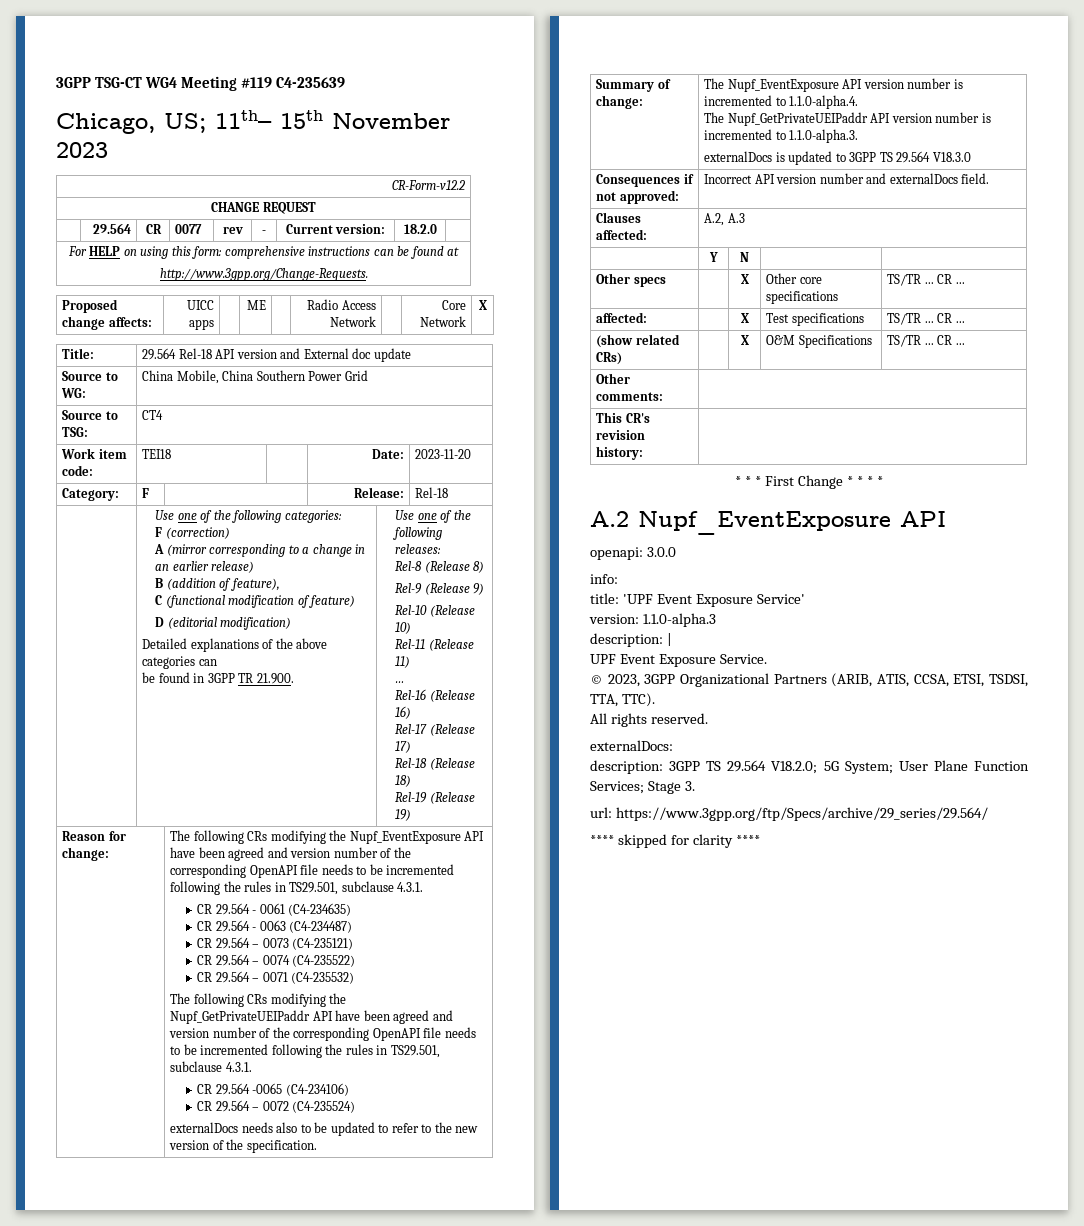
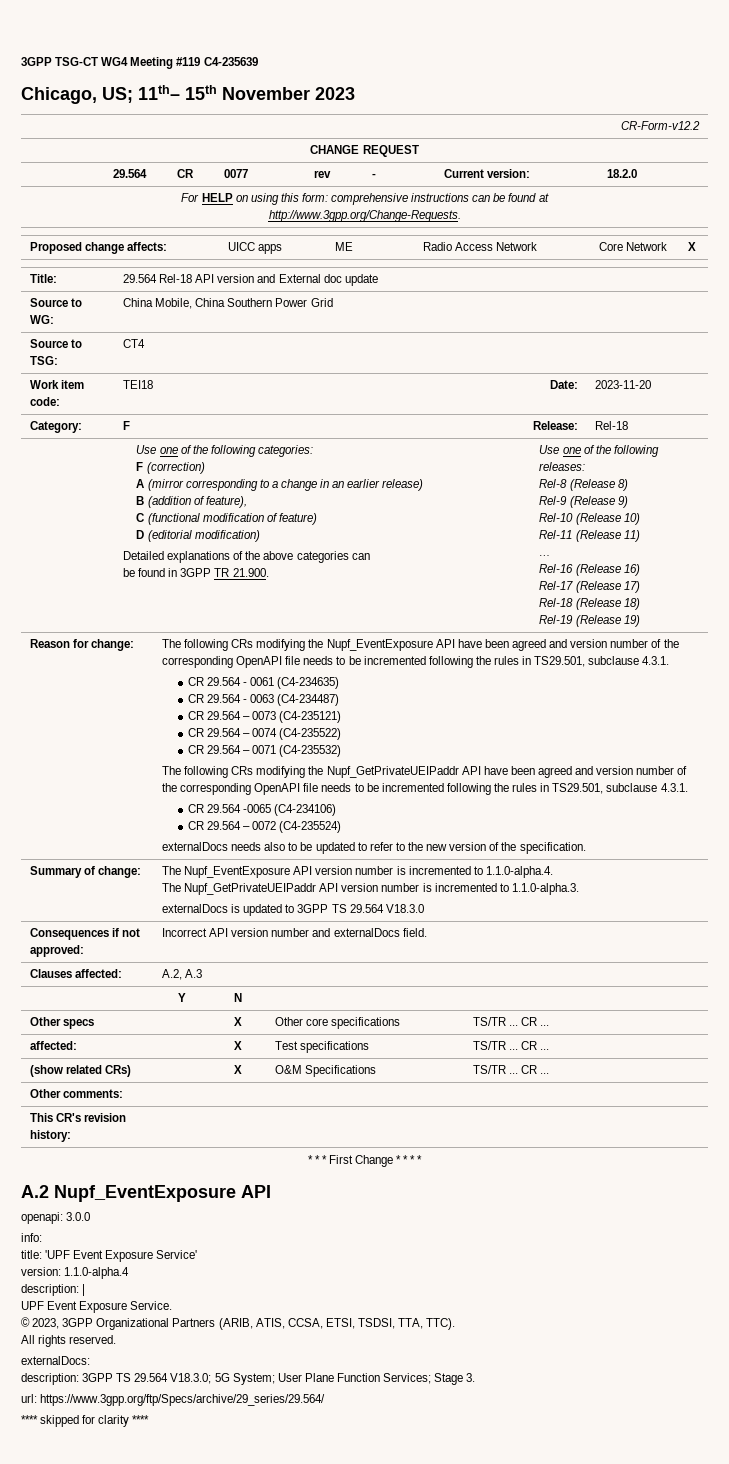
[642,613,716,627] 1.1.0-alpha.3 -> [64,1267,130,1279] 1.1.0-alpha.4
[771,761,818,774] V18.2.0; -> [170,1373,212,1384] V18.3.0;

